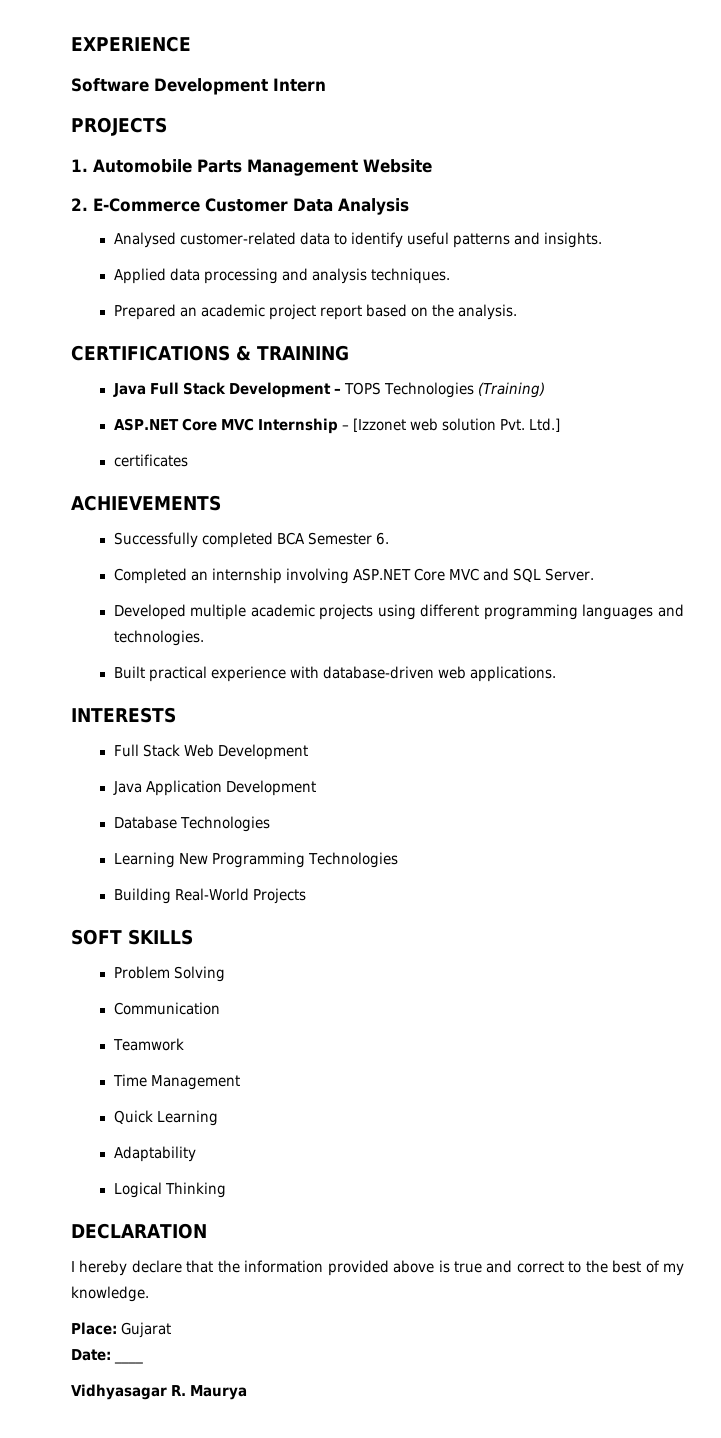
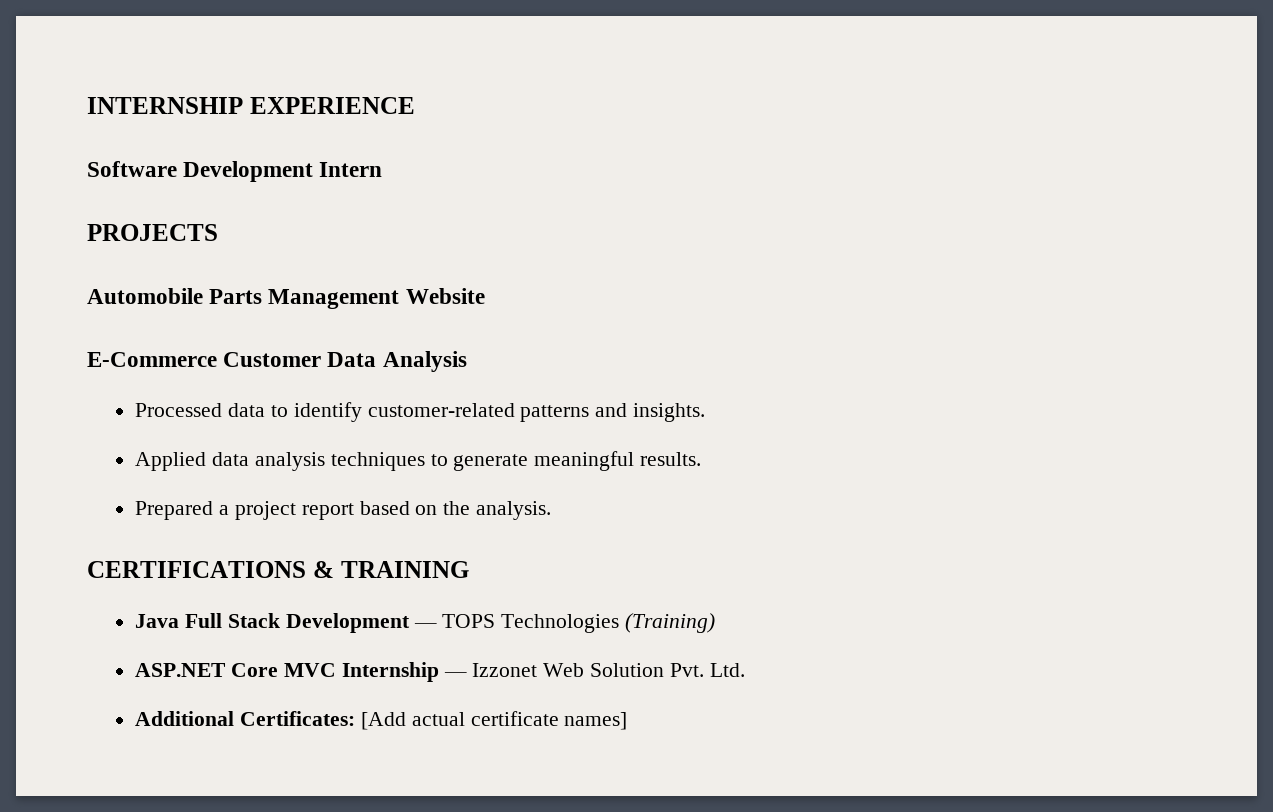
(71, 44) none -> [87,97,243,114] INTERNSHIP
[71,159,88,172] 1. -> (218, 232) none
[71,198,88,211] 2. -> (485, 296) none
[113,232,296,248] Analysed customer-related -> [135,403,223,417] Processed
[406,232,449,245] useful -> [367,403,515,417] customer-related
[203,268,450,284] processing and analysis techniques. -> [254,451,701,471] analysis techniques to generate meaningful results.
[179,304,265,317] an academic -> [219,505,230,515] a
[333,388,341,394] – -> [413,623,437,628] —
[341,418,560,432] [113,454,188,467] [71,495,221,511] [113,532,389,548] [113,568,594,584] [113,604,684,620] [113,630,204,646] [113,666,556,682] [71,707,176,723] [113,744,308,760] [112,780,316,796] [113,816,270,832] [113,852,398,868] [113,888,306,904] [71,929,193,945] [113,966,225,982] [113,1002,220,1015] [112,1038,184,1051] [112,1074,240,1090] [113,1110,218,1126] [113,1146,196,1162] [113,1182,226,1198] [71,1223,207,1239] [71,1260,684,1276] [71,1286,149,1302] [71,1322,172,1338] [71,1349,144,1364] [71,1384,248,1400] – [Izzonet web solution Pvt. Ltd.] // certificates // ACHIEVEMENTS // Successfully completed BCA Semester 6. // Completed an internship involving ASP.NET Core MVC and SQL Server. // Developed multiple academic projects using different programming languages and technologies. // Built practical experience with database-driven web applications. // INTERESTS // Full Stack Web Development // Java Application Development // Database Technologies // Learning New Programming Technologies // Building Real-World Projects // SOFT SKILLS // Problem Solving // Communication // Teamwork // Time Management // Quick Learning // Adaptability // Logical Thinking // DECLARATION // I hereby declare that the information provided above is true and correct to the best of my knowledge. // Place: Gujarat // Date: ____ // Vidhyasagar R. Maurya -> [443,663,745,677] [135,711,628,730] — Izzonet Web Solution Pvt. Ltd. // Additional Certificates: [Add actual certificate names]

